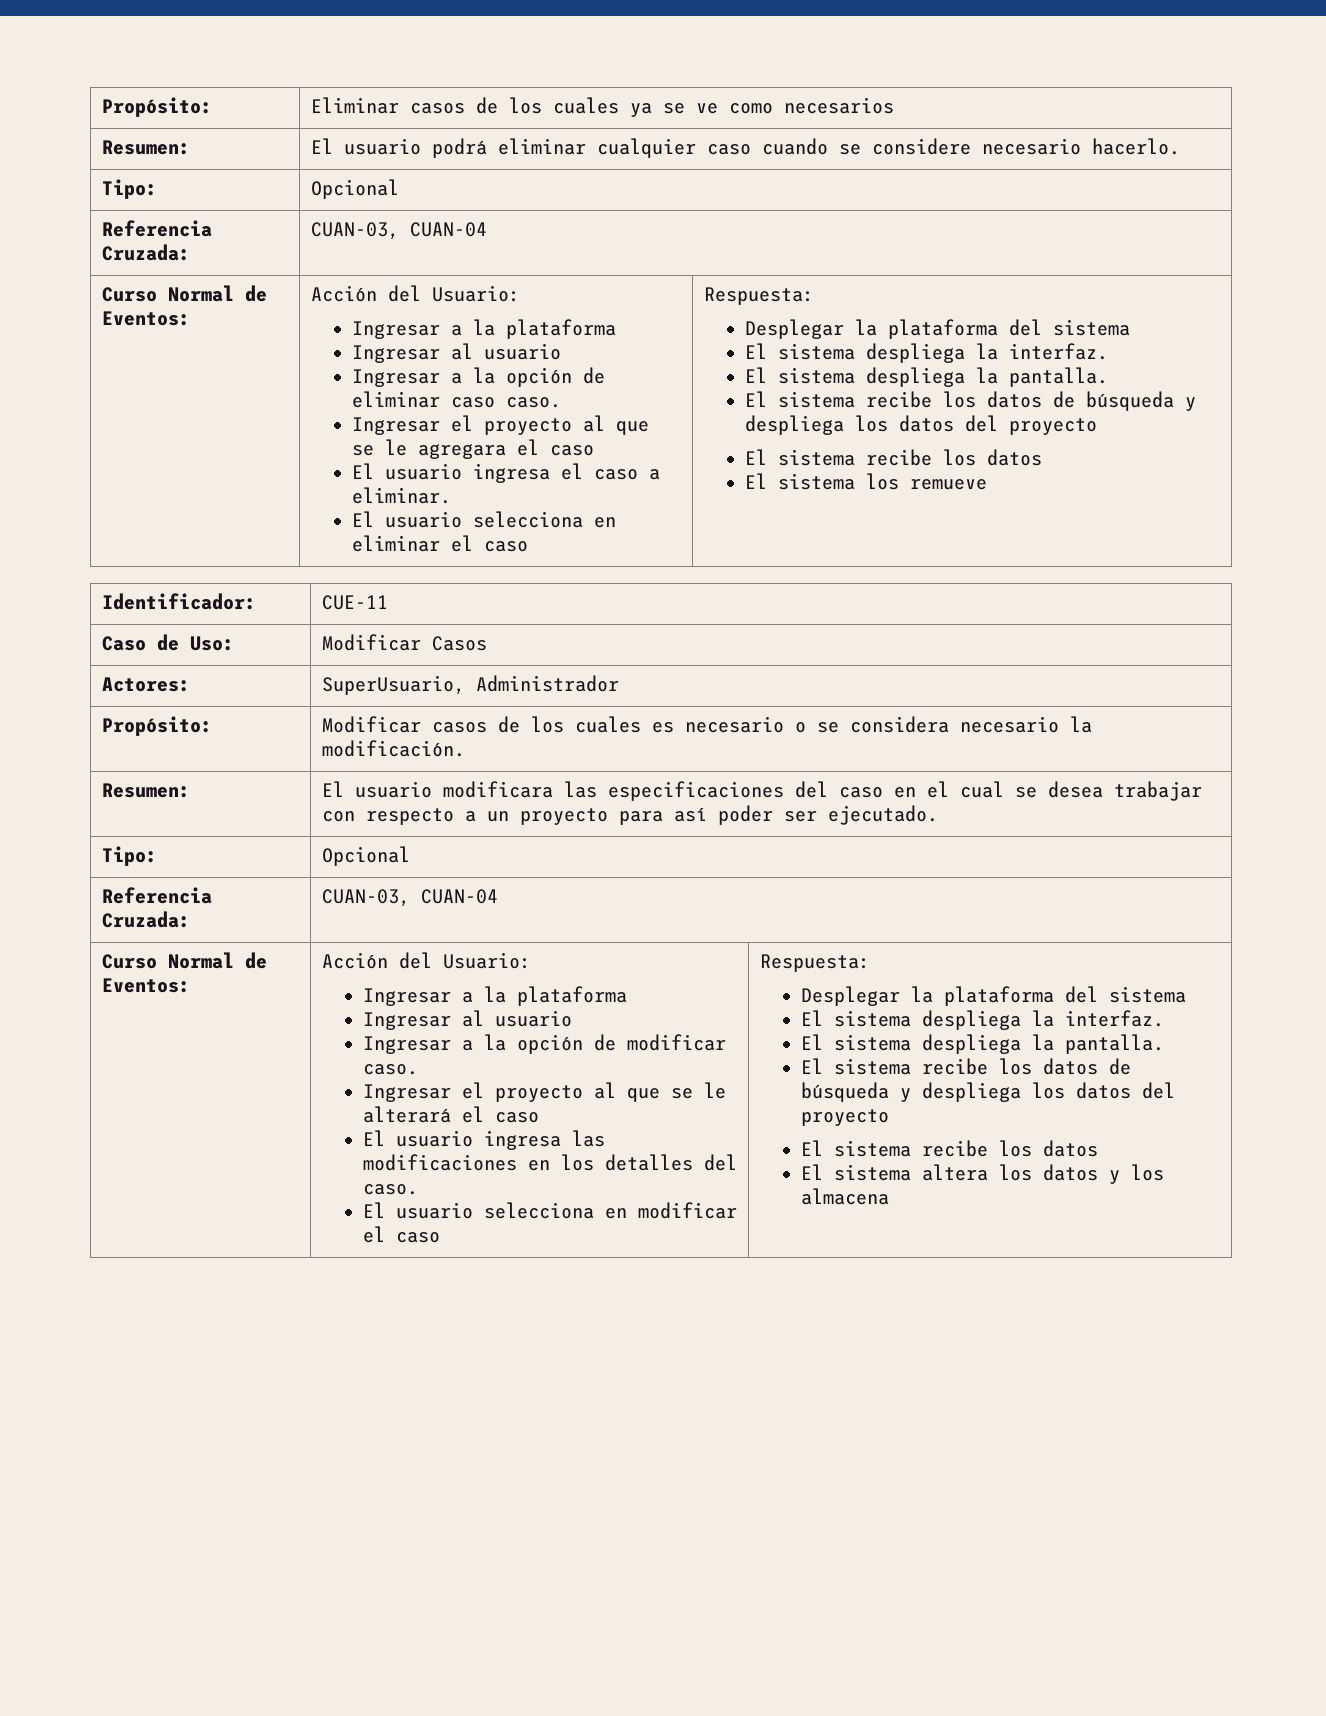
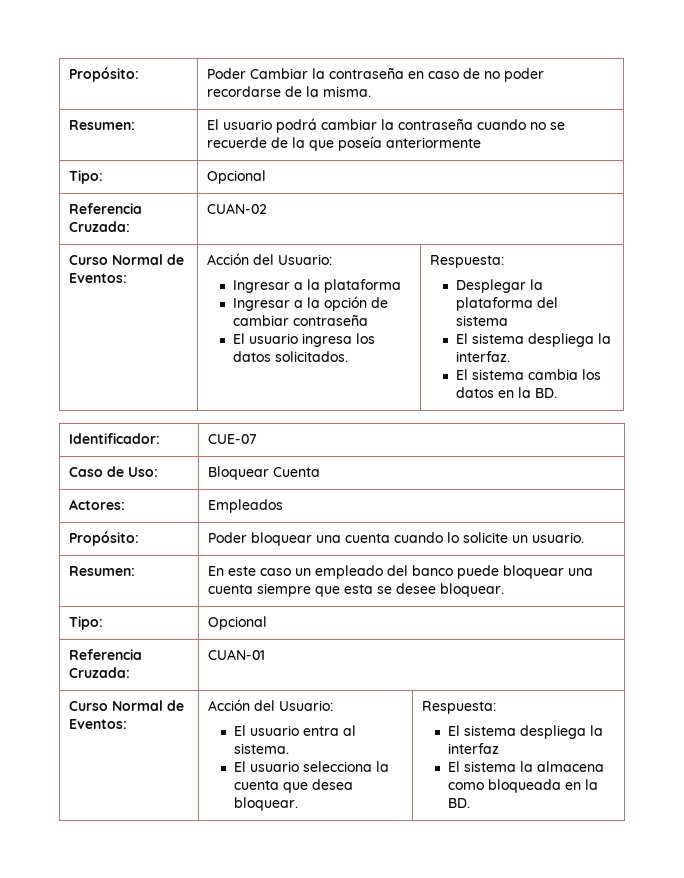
[101,97,212,117] [310,97,894,117] [101,140,190,155] [310,138,1180,158] [101,179,157,199] [310,179,399,199] [101,220,212,237] [101,244,190,261] [310,222,487,240] Propósito: | Eliminar casos de los cuales ya se ve como necesarios // Resumen: | El usuario podrá eliminar cualquier caso cuando se considere necesario hacerlo. // Tipo: | Opcional // Referencia Cruzada: | CUAN-03, CUAN-04 -> [69,67,140,82] [207,67,545,82] [207,86,372,97] [69,120,136,130] [207,118,566,133] [207,136,482,151] [69,170,104,184] [207,170,267,184] [69,203,143,214] [69,221,131,232] [207,203,268,214] Propósito: | Poder Cambiar la contraseña en caso de no poder recordarse de la misma. // Resumen: | El usuario podrá cambiar la contraseña cuando no se recuerde de la que poseía anteriormente // Tipo: | Opcional // Referencia Cruzada: | CUAN-02
[351,343,561,363] [351,367,605,387] [351,391,561,408] [351,415,649,435] [351,439,594,459] [351,463,660,483] [351,487,451,504] [351,511,616,528] [351,535,528,552] // Ingresar al usuario // Ingresar a la opción de eliminar caso caso. // Ingresar el proyecto al que se le agregara el caso // El usuario ingresa el caso a eliminar. // El usuario selecciona en eliminar el caso -> [232,296,388,311] [232,314,368,326] [232,333,375,347] [232,351,348,362] // Ingresar a la opción de cambiar contraseña // El usuario ingresa los datos solicitados.
[865,367,1108,387] [744,391,1196,411] [744,415,1097,435] [744,449,1042,466] [744,473,987,490] despliega la pantalla. // El sistema recibe los datos de búsqueda y despliega los datos del proyecto // El sistema recibe los datos // El sistema los remueve -> [527,369,601,380] [455,387,557,398] cambia los datos en la BD.
[321,595,388,610] CUE-11 -> [208,434,258,444] CUE-07
[321,634,487,651] Modificar Casos -> [208,466,321,480] Bloquear Cuenta
[321,675,619,695] [101,716,212,736] [321,716,1092,733] [321,740,465,757] [101,783,190,798] [321,781,1202,801] [321,805,938,825] [101,846,157,866] [321,846,410,866] [101,887,212,904] [101,911,190,928] [321,889,498,907] [101,952,267,969] [101,978,190,993] [321,952,531,969] [362,986,627,1006] [362,1010,572,1030] [362,1034,726,1054] [362,1064,418,1075] [362,1082,726,1102] [362,1106,539,1123] [362,1130,605,1150] [362,1154,737,1171] [362,1184,418,1195] [362,1202,737,1219] [362,1226,440,1243] [759,954,870,972] [800,986,1186,1006] [800,1010,1164,1030] [800,1034,1164,1054] [800,1058,1131,1075] [800,1082,1175,1102] [800,1109,889,1126] [800,1140,1098,1157] [800,1164,1164,1184] [800,1188,889,1205] SuperUsuario, Administrador // Propósito: | Modificar casos de los cuales es necesario o se considera necesario la modificación. // Resumen: | El usuario modificara las especificaciones del caso en el cual se desea trabajar con respecto a un proyecto para así poder ser ejecutado. // Tipo: | Opcional // Referencia Cruzada: | CUAN-03, CUAN-04 // Curso Normal de Eventos: | Acción del Usuario: // Ingresar a la plataforma // Ingresar al usuario // Ingresar a la opción de modificar caso. // Ingresar el proyecto al que se le alterará el caso // El usuario ingresa las modificaciones en los detalles del caso. // El usuario selecciona en modificar el caso | Respuesta: // Desplegar la plataforma del sistema // El sistema despliega la interfaz. // El sistema despliega la pantalla. // El sistema recibe los datos de búsqueda y despliega los datos del proyecto // El sistema recibe los datos // El sistema altera los datos y los almacena -> [208,499,284,513] [69,531,140,546] [208,532,585,546] [69,566,136,576] [208,565,594,579] [208,583,505,597] [69,616,104,630] [208,616,268,630] [69,649,143,660] [69,667,131,678] [208,649,266,660] [69,700,185,711] [69,719,128,729] [208,699,334,711] [233,725,356,736] [233,743,289,754] [233,761,389,772] [233,779,353,793] [233,797,298,811] [422,701,497,714] [447,725,603,739] [447,743,499,754] [447,761,604,772] [447,779,598,793] [447,798,470,808] Empleados // Propósito: | Poder bloquear una cuenta cuando lo solicite un usuario. // Resumen: | En este caso un empleado del banco puede bloquear una cuenta siempre que esta se desee bloquear. // Tipo: | Opcional // Referencia Cruzada: | CUAN-01 // Curso Normal de Eventos: | Acción del Usuario: // El usuario entra al sistema. // El usuario selecciona la cuenta que desea bloquear. | Respuesta: // El sistema despliega la interfaz // El sistema la almacena como bloqueada en la BD.

